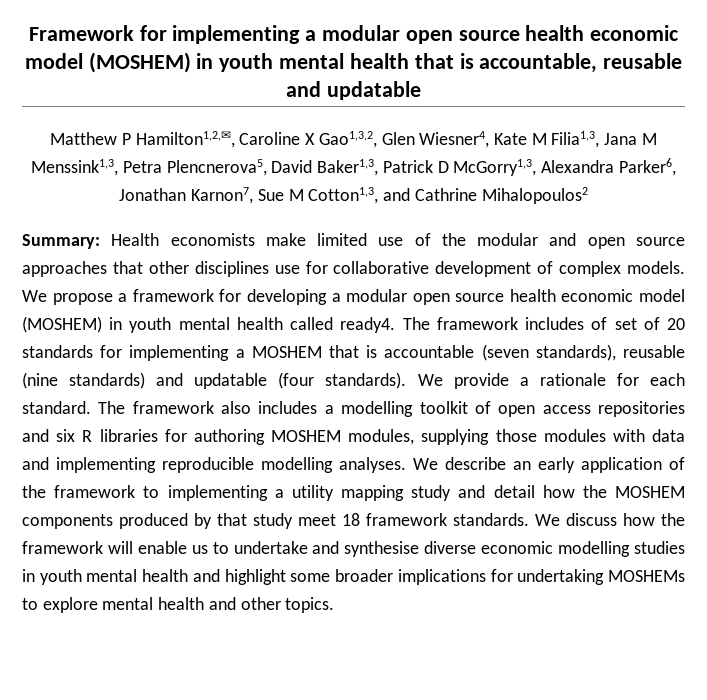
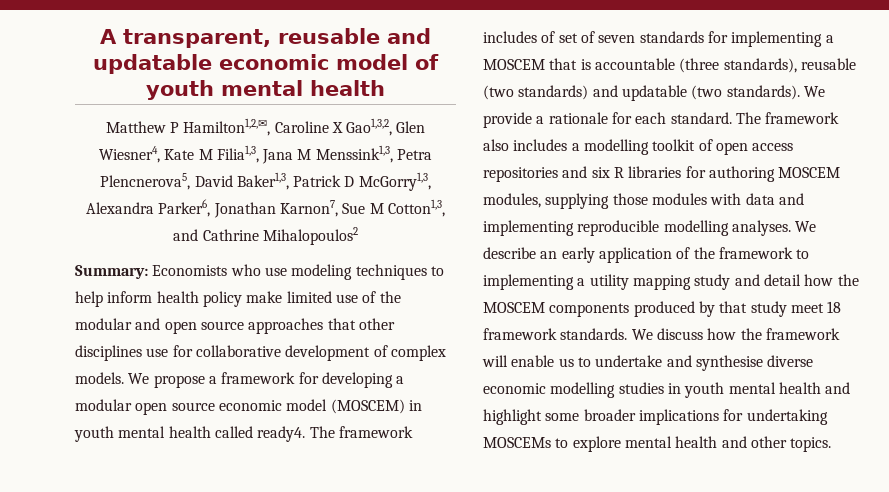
[28,25,679,44] [24,52,683,73] [286,81,421,100] Framework for implementing a modular open source health economic model (MOSHEM) in youth mental health that is accountable, reusable and updatable -> [100,28,431,48] [93,54,439,74] [146,80,385,100] A transparent, reusable and updatable economic model of youth mental health
[111,233,255,246] Health economists -> [152,264,444,280] [75,291,242,307] Economists who use modeling techniques to help inform health policy
[509,289,685,302] [22,316,102,333] health economic model (MOSHEM) -> [218,399,405,414] economic model (MOSCEM)
[667,318,686,330] 20 -> [598,35,636,43] seven
[251,346,322,358] MOSHEM -> [483,59,545,70] MOSCEM
[481,344,529,361] (seven -> [679,58,720,73] (three
[22,372,58,389] (nine -> [483,85,514,100] (two
[278,372,315,389] (four -> [691,85,723,100] (two
[271,430,342,442] MOSHEM -> [778,167,841,178] MOSCEM
[614,486,685,498] MOSHEM -> [483,302,545,313] MOSCEM
[608,570,686,582] MOSHEMs -> [483,437,551,448] MOSCEMs

